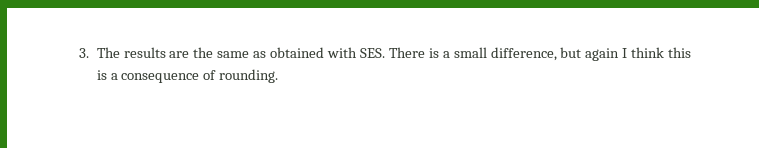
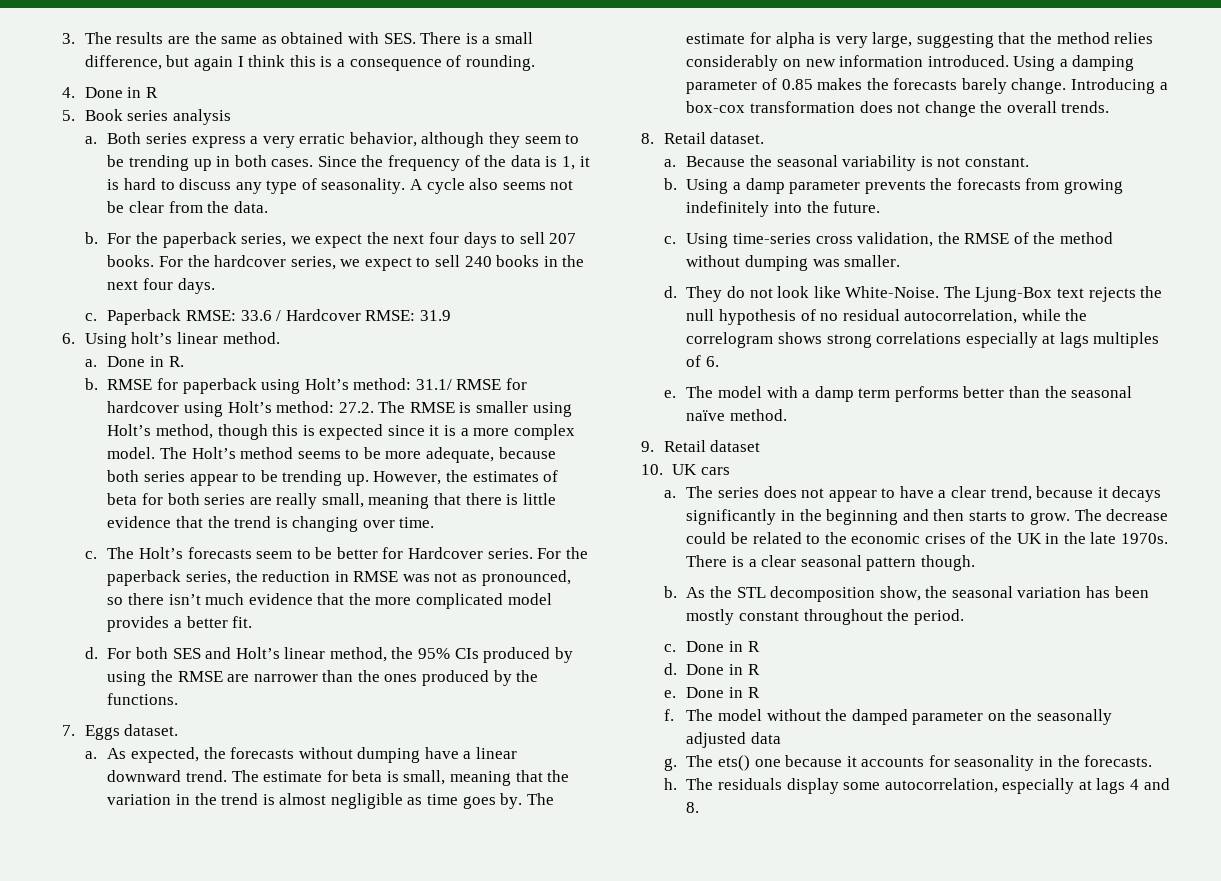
(279, 76) none -> [62,87,159,98] [62,109,232,125] [84,132,580,148] [107,155,590,171] [107,178,574,194] [107,201,268,213] [84,232,577,248] [107,255,585,271] [107,278,215,294] [84,309,451,325] [62,332,280,348] [84,356,184,367] [84,378,528,394] [107,401,572,417] [107,424,575,440] [107,447,556,463] [107,470,559,486] [107,493,556,509] [107,516,435,532] [84,547,588,559] [107,570,571,586] [107,593,552,609] [107,616,253,632] [84,647,573,663] [107,670,539,686] [107,693,179,705] [62,724,179,740] [84,747,518,763] [107,770,570,786] [107,793,554,809] [686,32,1154,48] [686,55,1135,71] [686,78,1168,94] [686,101,1110,117] [641,132,765,144] [663,155,1029,171] [663,178,1124,194] [686,201,881,217] [663,232,1114,248] [686,255,901,271] [663,286,1163,302] [686,309,1088,325] [686,332,1160,348] [686,355,719,367] [663,386,1133,402] [686,409,787,421] [641,440,761,452] [641,464,730,475] [663,486,1162,502] [686,509,1169,525] [686,532,1169,544] [686,555,975,571] [663,586,1149,602] [686,609,964,625] [663,641,760,652] [663,663,760,675] [663,687,760,698] [663,709,1113,725] [686,732,781,748] [663,755,1153,771] [663,778,1170,794] [686,802,700,813] // 4. Done in R // 5. Book series analysis // a. Both series express a very erratic behavior, although they seem to be trending up in both cases. Since the frequency of the data is 1, it is hard to discuss any type of seasonality. A cycle also seems not be clear from the data. // b. For the paperback series, we expect the next four days to sell 207 books. For the hardcover series, we expect to sell 240 books in the next four days. // c. Paperback RMSE: 33.6 / Hardcover RMSE: 31.9 // 6. Using holt’s linear method. // a. Done in R. // b. RMSE for paperback using Holt’s method: 31.1/ RMSE for hardcover using Holt’s method: 27.2. The RMSE is smaller using Holt’s method, though this is expected since it is a more complex model. The Holt’s method seems to be more adequate, because both series appear to be trending up. However, the estimates of beta for both series are really small, meaning that there is little evidence that the trend is changing over time. // c. The Holt’s forecasts seem to be better for Hardcover series. For the paperback series, the reduction in RMSE was not as pronounced, so there isn’t much evidence that the more complicated model provides a better fit. // d. For both SES and Holt’s linear method, the 95% CIs produced by using the RMSE are narrower than the ones produced by the functions. // 7. Eggs dataset. // a. As expected, the forecasts without dumping have a linear downward trend. The estimate for beta is small, meaning that the variation in the trend is almost negligible as time goes by. The estimate for alpha is very large, suggesting that the method relies considerably on new information introduced. Using a damping parameter of 0.85 makes the forecasts barely change. Introducing a box-cox transformation does not change the overall trends. // 8. Retail dataset. // a. Because the seasonal variability is not constant. // b. Using a damp parameter prevents the forecasts from growing indefinitely into the future. // c. Using time-series cross validation, the RMSE of the method without dumping was smaller. // d. They do not look like White-Noise. The Ljung-Box text rejects the null hypothesis of no residual autocorrelation, while the correlogram shows strong correlations especially at lags multiples of 6. // e. The model with a damp term performs better than the seasonal naïve method. // 9. Retail dataset // 10. UK cars // a. The series does not appear to have a clear trend, because it decays significantly in the beginning and then starts to grow. The decrease could be related to the economic crises of the UK in the late 1970s. There is a clear seasonal pattern though. // b. As the STL decomposition show, the seasonal variation has been mostly constant throughout the period. // c. Done in R // d. Done in R // e. Done in R // f. The model without the damped parameter on the seasonally adjusted data // g. The ets() one because it accounts for seasonality in the forecasts. // h. The residuals display some autocorrelation, especially at lags 4 and 8.

